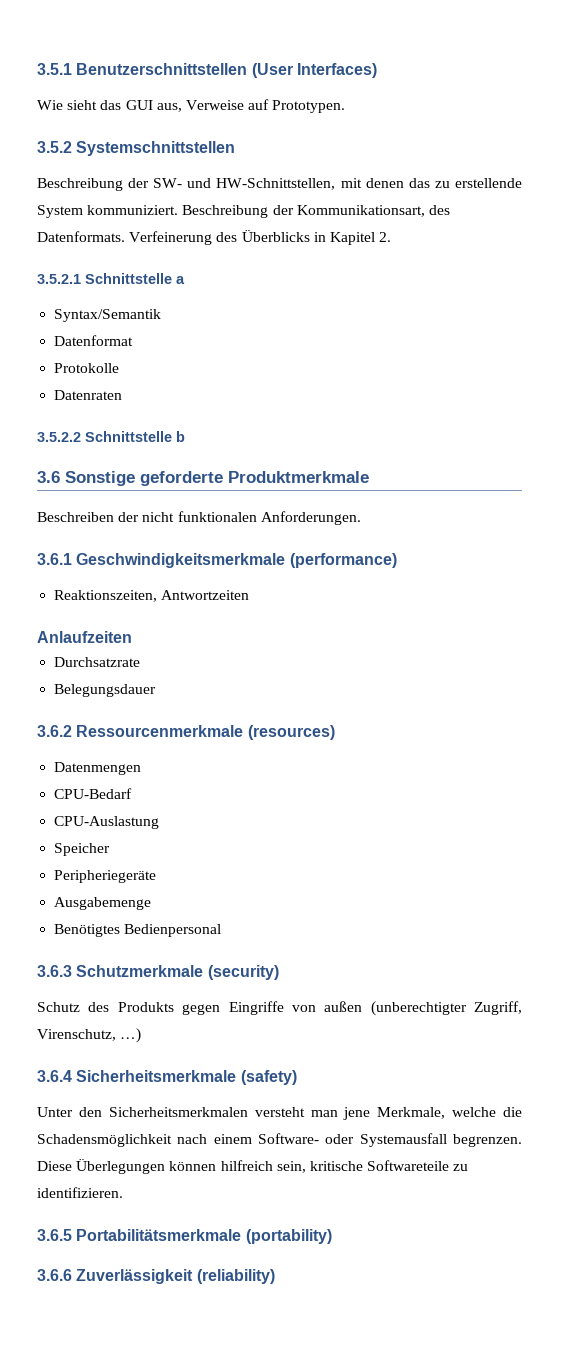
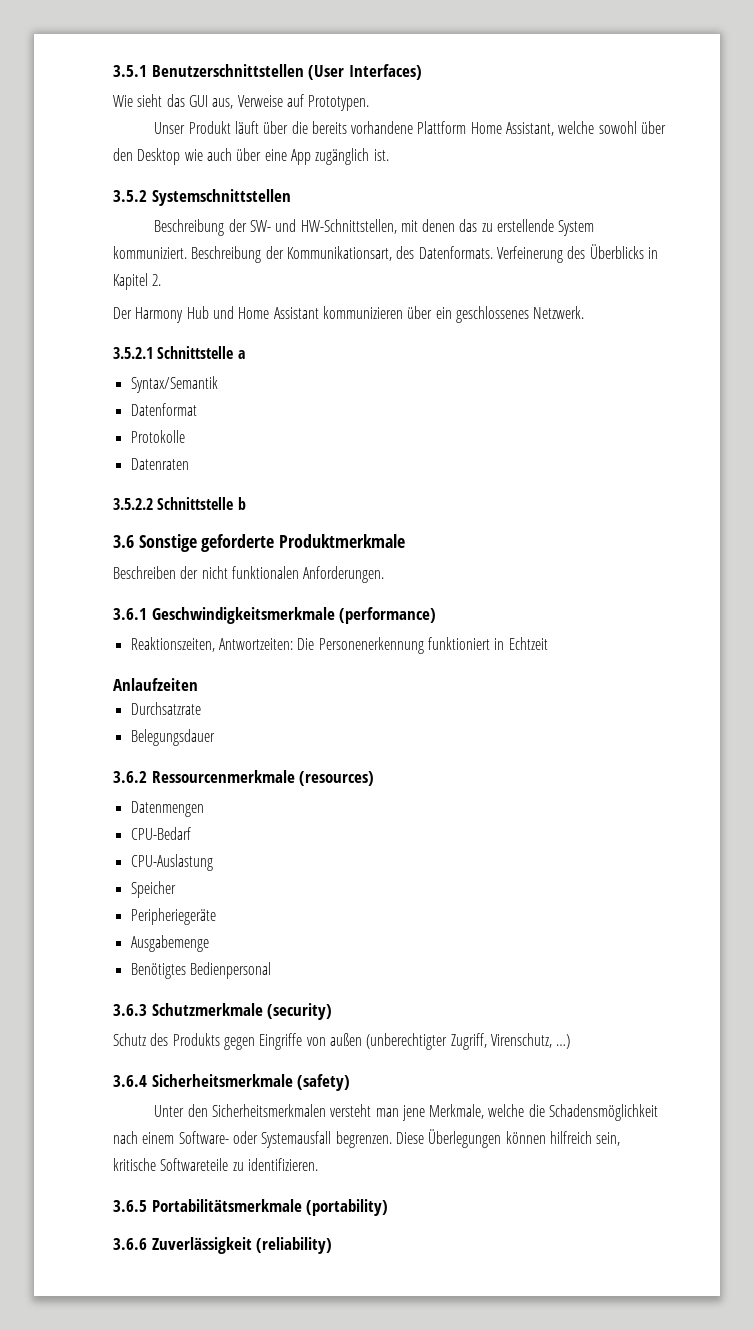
(346, 106) none -> [154,121,667,136] [113,148,389,165] // Unser Produkt läuft über die bereits vorhandene Plattform Home Assistant, welche sowohl über den Desktop wie auch über eine App zugänglich ist.
(392, 237) none -> [113,306,585,323] // Der Harmony Hub und Home Assistant kommunizieren über ein geschlossenes Netzwerk.
[161,590,250,600] Antwortzeiten -> [218,637,548,654] Antwortzeiten: Die Personenerkennung funktioniert in Echtzeit

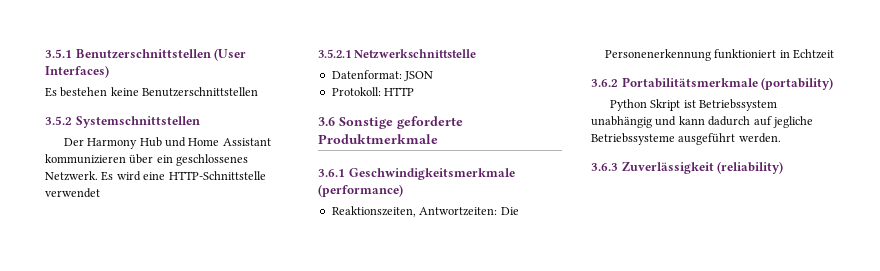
[113,94,370,111] [154,121,667,136] [113,148,389,165] [113,189,291,206] [154,219,595,236] [113,244,658,263] [113,273,162,290] Wie sieht das GUI aus, Verweise auf Prototypen. // Unser Produkt läuft über die bereits vorhandene Plattform Home Assistant, welche sowohl über den Desktop wie auch über eine App zugänglich ist. // 3.5.2 Systemschnittstellen // Beschreibung der SW- und HW-Schnittstellen, mit denen das zu erstellende System kommuniziert. Beschreibung der Kommunikationsart, des Datenformats. Verfeinerung des Überblicks in Kapitel 2. -> [45,87,259,97] [45,116,200,128] Es bestehen keine Benutzerschnittstellen // 3.5.2 Systemschnittstellen
[113,346,245,359] [130,376,218,393] [130,403,197,416] [130,430,185,443] [130,458,189,470] [113,497,246,510] // 3.5.2.1 Schnittstelle a // Syntax/Semantik // Datenformat // Protokolle // Datenraten // 3.5.2.2 Schnittstelle b -> [101,171,266,181] [45,188,100,198] [318,49,477,59] [331,70,434,81] [331,87,415,96] Es wird eine HTTP-Schnittstelle verwendet // 3.5.2.1 Netzwerkschnittstelle // Datenformat: JSON // Protokoll: HTTP
[113,566,385,583] // Beschreiben der nicht funktionalen Anforderungen. -> (438, 139) none
[113,678,198,691] [130,702,201,715] [130,729,215,746] [113,770,375,786] [130,801,204,817] [130,827,191,840] [130,854,213,871] [130,881,176,898] [130,908,216,925] [130,935,209,952] [130,962,271,979] [113,1003,333,1020] [113,1033,571,1050] [113,1074,351,1091] [154,1104,659,1121] [113,1129,621,1148] [113,1158,318,1171] [113,1199,389,1216] [113,1238,147,1250] Anlaufzeiten // Durchsatzrate // Belegungsdauer // 3.6.2 Ressourcenmerkmale (resources) // Datenmengen // CPU-Bedarf // CPU-Auslastung // Speicher // Peripheriegeräte // Ausgabemenge // Benötigtes Bedienpersonal // 3.6.3 Schutzmerkmale (security) // Schutz des Produkts gegen Eingriffe von außen (unberechtigter Zugriff, Virenschutz, …) // 3.6.4 Sicherheitsmerkmale (safety) // Unter den Sicherheitsmerkmalen versteht man jene Merkmale, welche die Schadensmöglichkeit nach einem Software- oder Systemausfall begrenzen. Diese Überlegungen können hilfreich sein, kritische Softwareteile zu identifizieren. // 3.6.5 Portabilitätsmerkmale (portability) // 3.6.6 -> [591,77,834,90] [609,99,777,111] [591,116,813,128] [591,133,781,145] [591,163,618,171] 3.6.2 Portabilitätsmerkmale (portability) // Python Skript ist Betriebssystem unabhängig und kann dadurch auf jegliche Betriebssysteme ausgeführt werden. // 3.6.3

